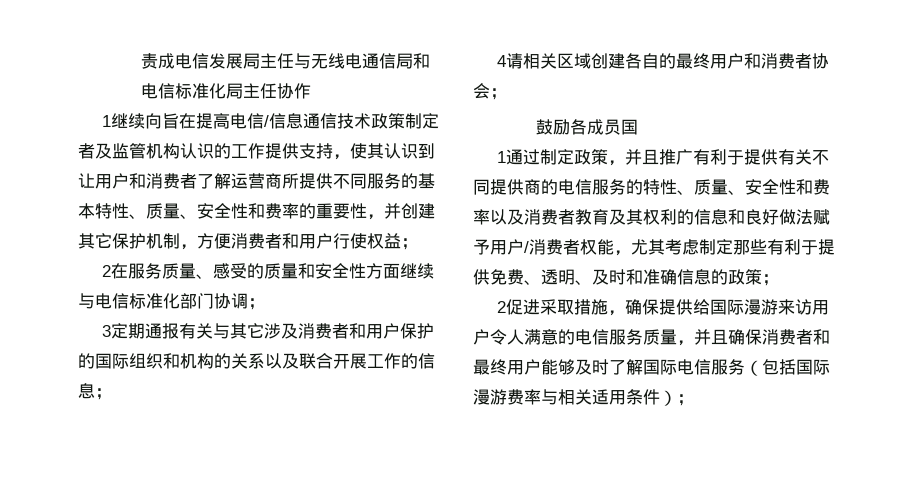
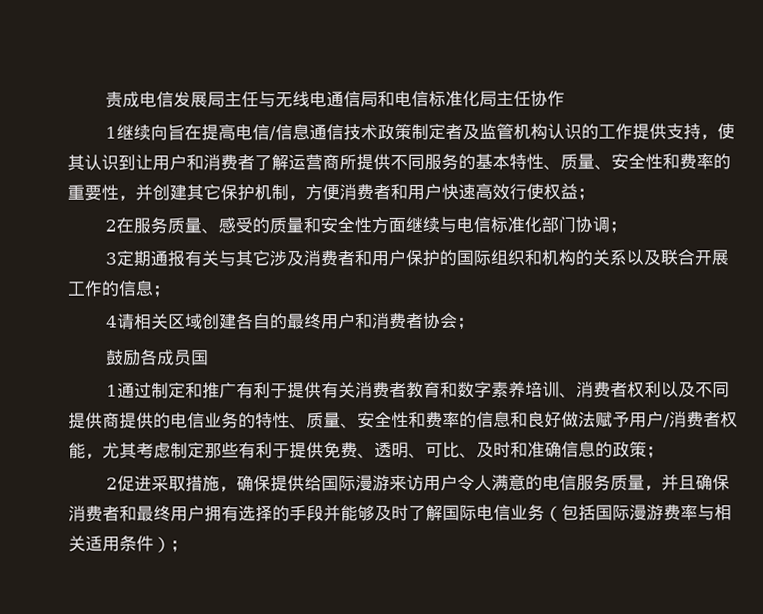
(333, 241) none -> [441,183,510,200] 快速高效
[573,149,659,166] 政策，并且 -> [185,382,204,399] 和
[811,150,829,165] [473,179,609,195] 不同提供商的电信服 -> [355,381,731,399] [68,412,222,429] 消费者教育和数字素养培训、消费者权利以及不同提供商提供的电信业
[490,209,677,225] 以及消费者教育及其权利 -> (460, 419) none
(592, 282) none -> [425,441,477,458] 可比、
(541, 367) none -> [204,505,341,522] 拥有选择的手段并
[711,359,728,375] 服 -> [510,504,528,520] 业

